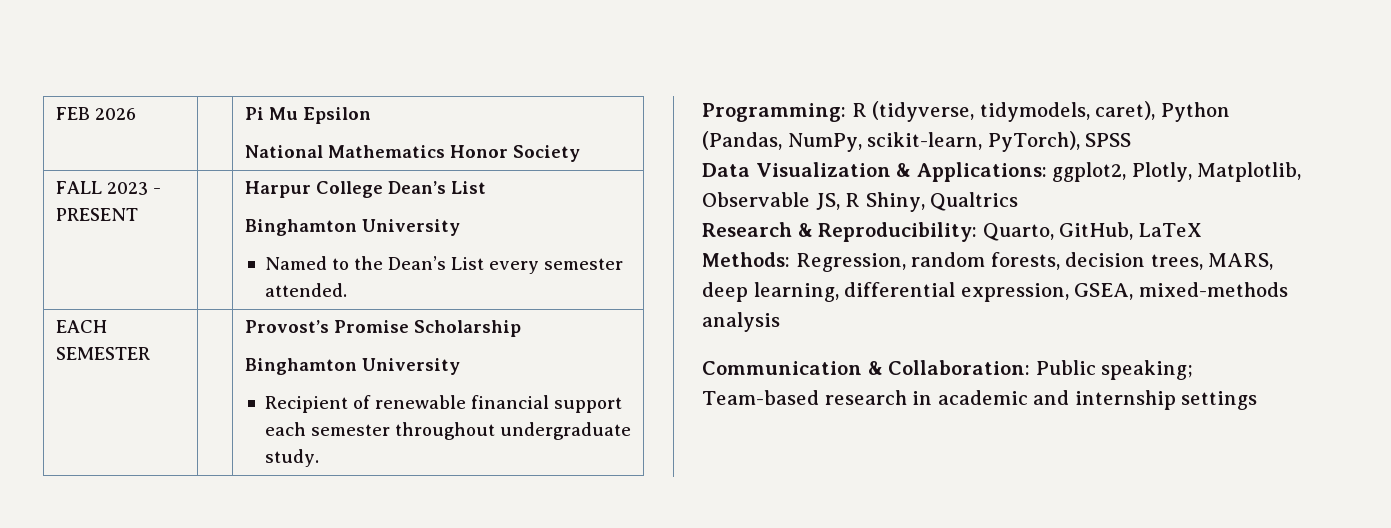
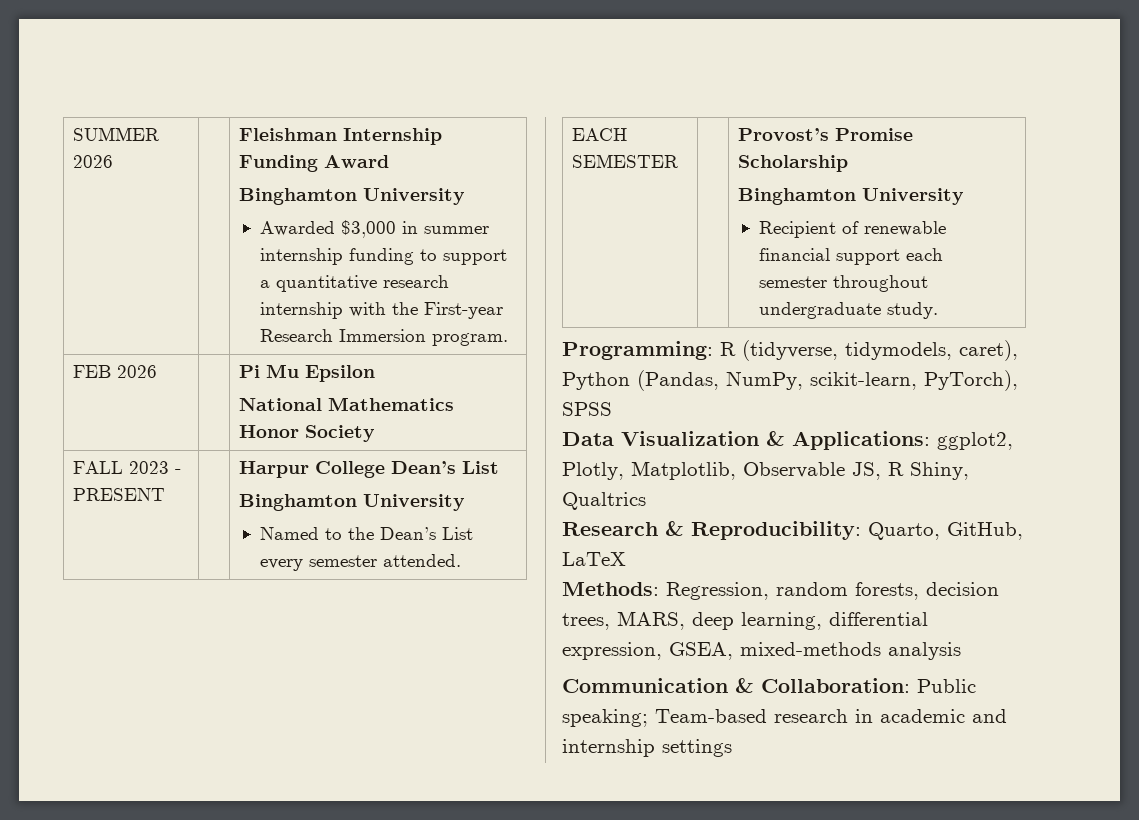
(55, 113) none -> [73,127,160,141] [73,155,114,168] [239,128,443,145] [239,155,390,172] [239,188,466,205] [259,220,489,238] [259,248,507,265] [259,275,449,292] [259,302,503,319] [259,329,508,346] SUMMER 2026 | | Fleishman Internship Funding Award // Binghamton University // Awarded $3,000 in summer internship funding to support a quantitative research internship with the First-year Research Immersion program. //

